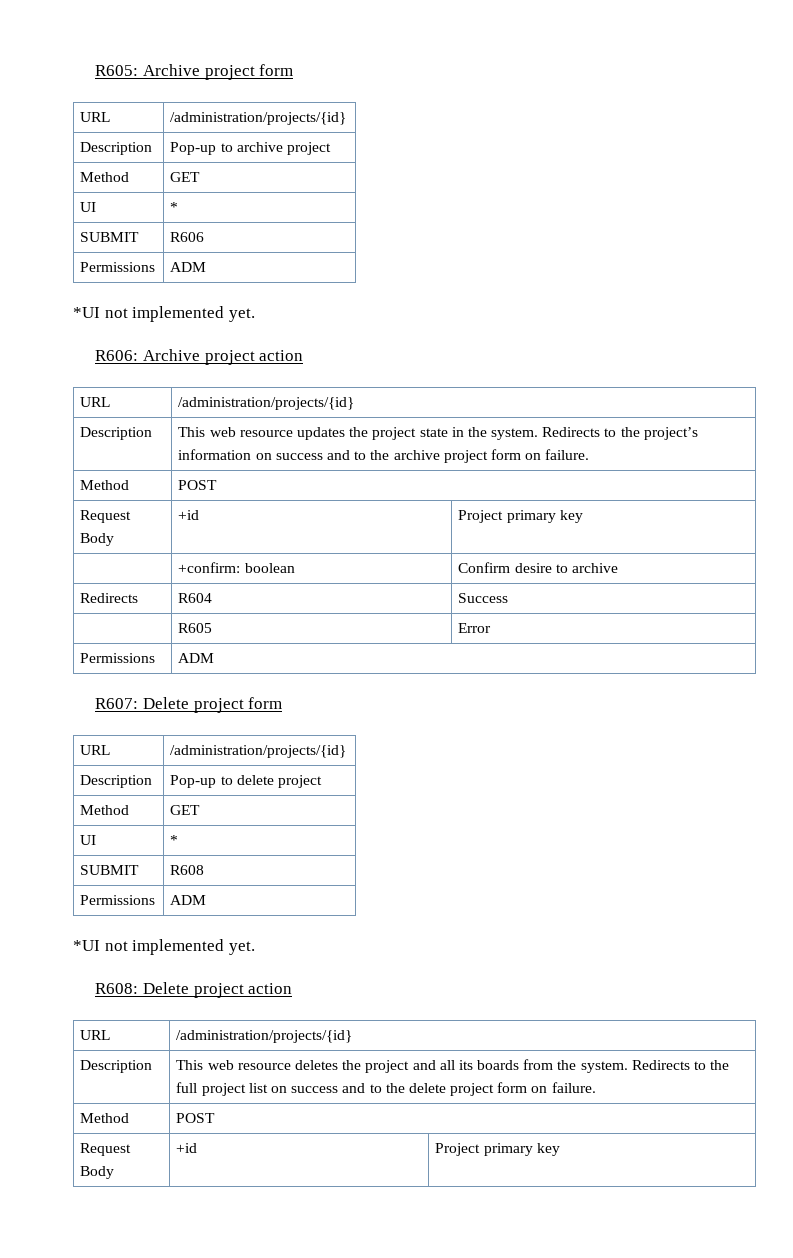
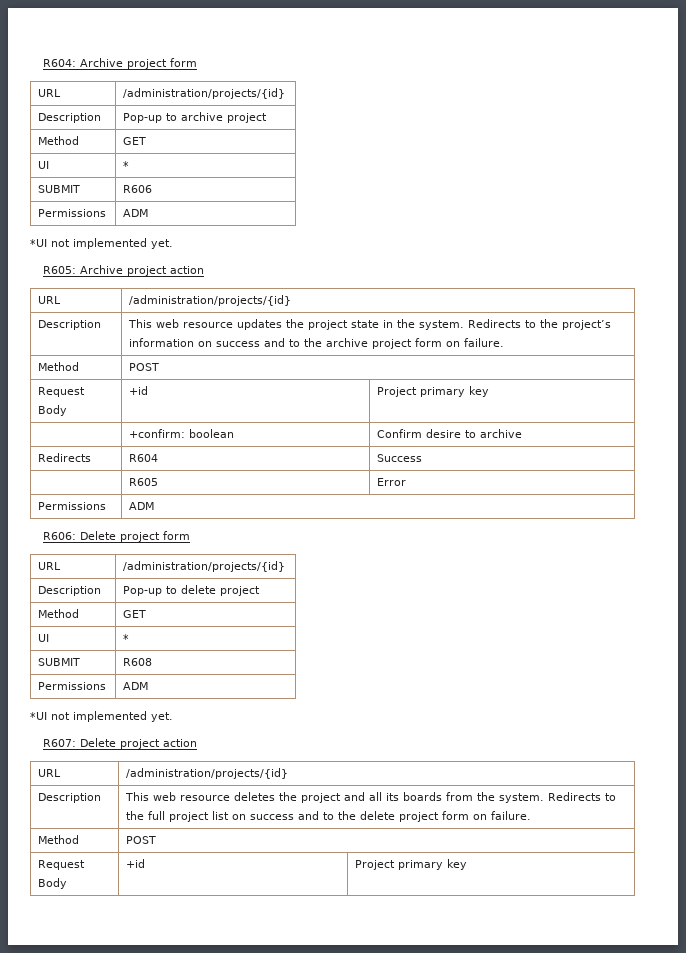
[95,65,139,76] R605: -> [42,59,76,67] R604:
[95,350,139,361] R606: -> [42,266,76,274] R605:
[95,698,139,709] R607: -> [42,532,76,540] R606:
[95,983,139,994] R608: -> [42,739,76,747] R607:

